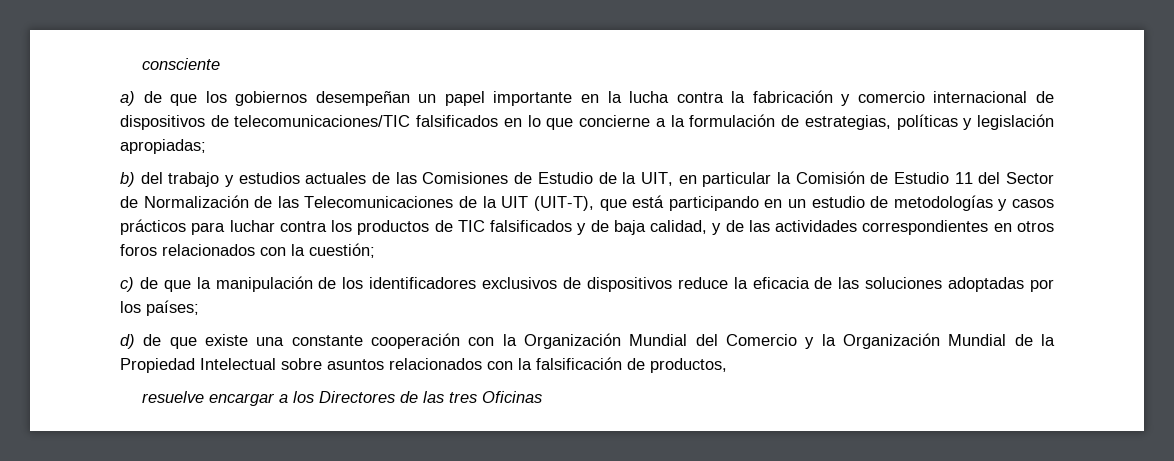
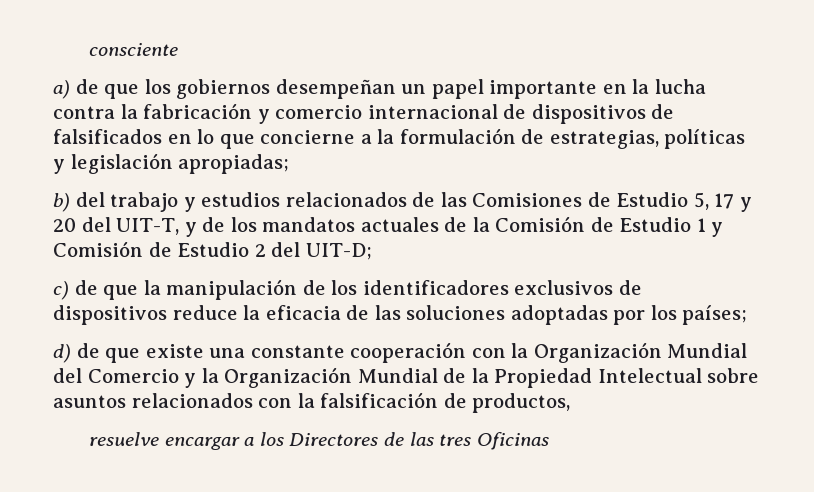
[234,115,411,127] telecomunicaciones/TIC -> (675, 111) none
[305,172,367,184] actuales -> [285,192,407,207] relacionados
[598,171,1054,187] [120,195,1054,211] [120,219,1055,235] [120,243,375,258] de la UIT, en particular la Comisión de Estudio 11 del Sector de Normalización de las Telecomunicaciones de la UIT (UIT-T), que está participando en un estudio de metodologías y casos prácticos para luchar contra los productos de TIC falsificados y de baja calidad, y de las actividades correspondientes en otros foros relacionados con la cuestión; -> [693,192,752,212] [53,216,724,237] [53,241,372,260] 5, 17 y 20 del UIT-T, y de los mandatos actuales de la Comisión de Estudio 1 y Comisión de Estudio 2 del UIT-D;

